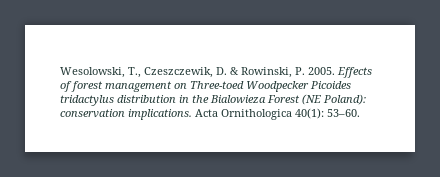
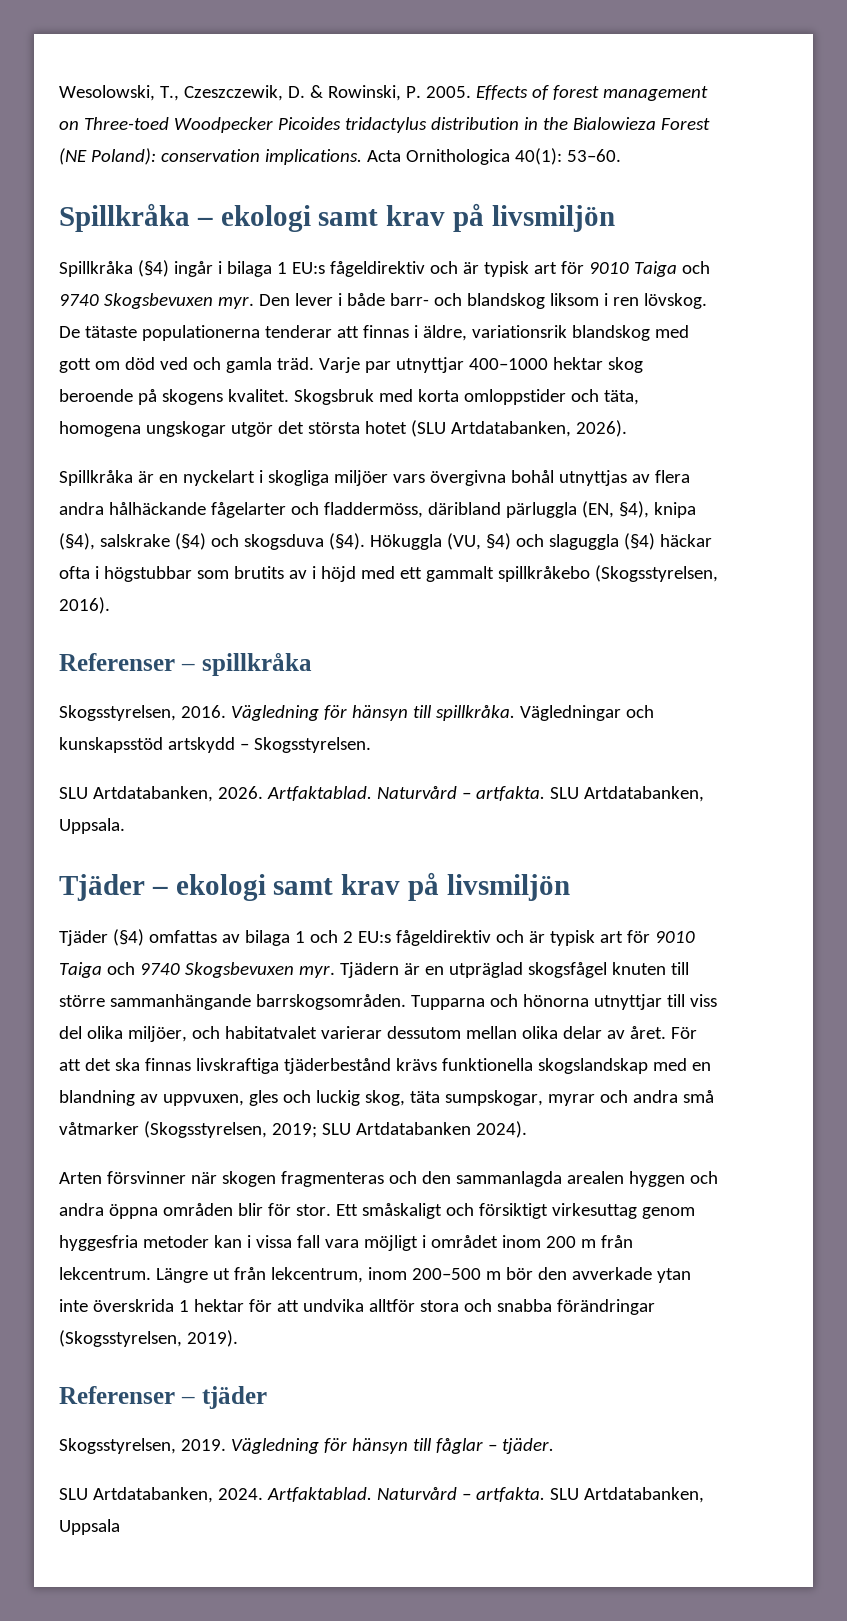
(360, 113) none -> [59,203,615,232] [59,260,710,277] [59,293,707,309] [59,325,689,341] [59,357,643,373] [59,389,639,405] [59,420,627,437] [59,470,690,486] [59,501,696,518] [59,533,712,550] [59,565,718,582] [59,597,110,614] [59,652,312,676] [59,705,654,721] [59,737,371,753] [59,786,704,802] [59,818,125,834] [59,872,570,901] [59,929,695,946] [59,962,689,978] [59,994,717,1010] [59,1026,697,1042] [59,1058,711,1074] [59,1090,714,1106] [59,1121,527,1138] [59,1171,718,1187] [59,1203,695,1219] [59,1235,633,1251] [59,1267,691,1283] [59,1299,655,1315] [59,1330,238,1347] [59,1386,267,1409] [59,1438,554,1454] [59,1487,704,1503] [59,1519,120,1535] // Spillkråka – ekologi samt krav på livsmiljön // Spillkråka (§4) ingår i bilaga 1 EU:s fågeldirektiv och är typisk art för 9010 Taiga och 9740 Skogsbevuxen myr. Den lever i både barr- och blandskog liksom i ren lövskog. De tätaste populationerna tenderar att finnas i äldre, variationsrik blandskog med gott om död ved och gamla träd. Varje par utnyttjar 400–1000 hektar skog beroende på skogens kvalitet. Skogsbruk med korta omloppstider och täta, homogena ungskogar utgör det största hotet (SLU Artdatabanken, 2026). // Spillkråka är en nyckelart i skogliga miljöer vars övergivna bohål utnyttjas av flera andra hålhäckande fågelarter och fladdermöss, däribland pärluggla (EN, §4), knipa (§4), salskrake (§4) och skogsduva (§4). Hökuggla (VU, §4) och slaguggla (§4) häckar ofta i högstubbar som brutits av i höjd med ett gammalt spillkråkebo (Skogsstyrelsen, 2016). // Referenser – spillkråka // Skogsstyrelsen, 2016. Vägledning för hänsyn till spillkråka. Vägledningar och kunskapsstöd artskydd – Skogsstyrelsen. // SLU Artdatabanken, 2026. Artfaktablad. Naturvård – artfakta. SLU Artdatabanken, Uppsala. // Tjäder – ekologi samt krav på livsmiljön // Tjäder (§4) omfattas av bilaga 1 och 2 EU:s fågeldirektiv och är typisk art för 9010 Taiga och 9740 Skogsbevuxen myr. Tjädern är en utpräglad skogsfågel knuten till större sammanhängande barrskogsområden. Tupparna och hönorna utnyttjar till viss del olika miljöer, och habitatvalet varierar dessutom mellan olika delar av året. För att det ska finnas livskraftiga tjäderbestånd krävs funktionella skogslandskap med en blandning av uppvuxen, gles och luckig skog, täta sumpskogar, myrar och andra små våtmarker (Skogsstyrelsen, 2019; SLU Artdatabanken 2024). // Arten försvinner när skogen fragmenteras och den sammanlagda arealen hyggen och andra öppna områden blir för stor. Ett småskaligt och försiktigt virkesuttag genom hyggesfria metoder kan i vissa fall vara möjligt i området inom 200 m från lekcentrum. Längre ut från lekcentrum, inom 200–500 m bör den avverkade ytan inte överskrida 1 hektar för att undvika alltför stora och snabba förändringar (Skogsstyrelsen, 2019). // Referenser – tjäder // Skogsstyrelsen, 2019. Vägledning för hänsyn till fåglar – tjäder. // SLU Artdatabanken, 2024. Artfaktablad. Naturvård – artfakta. SLU Artdatabanken, Uppsala

